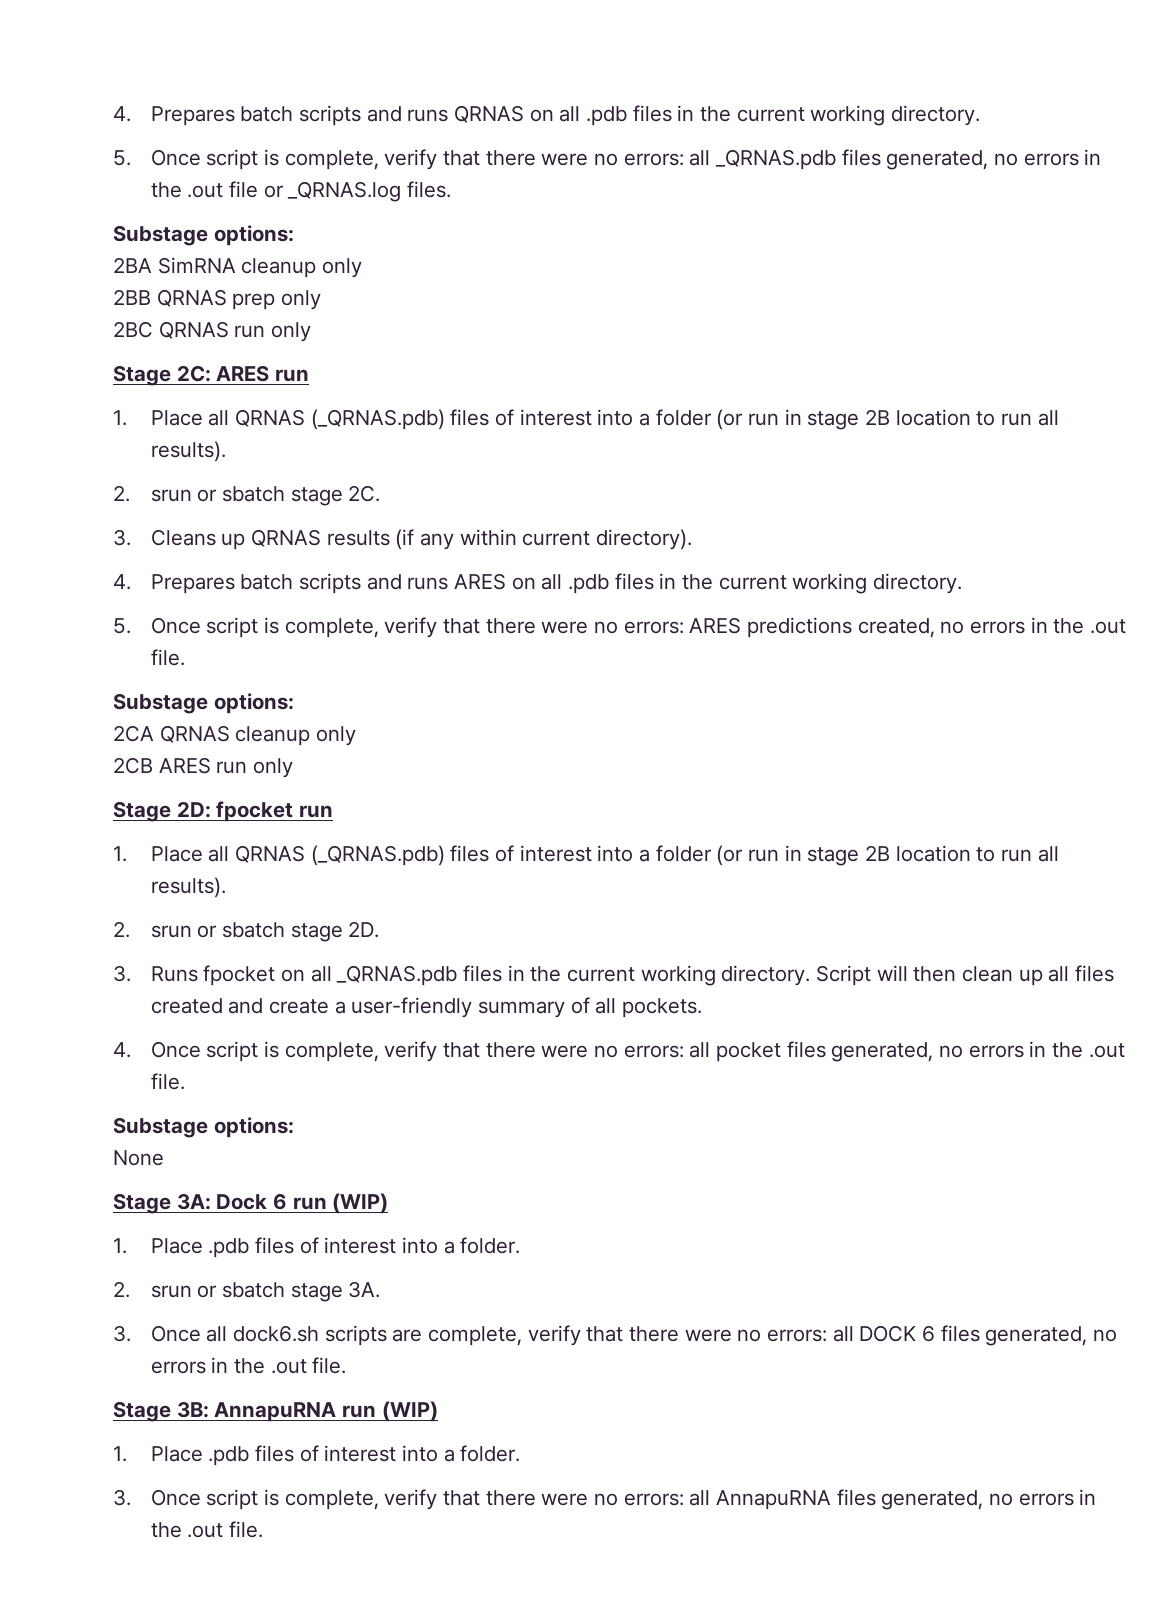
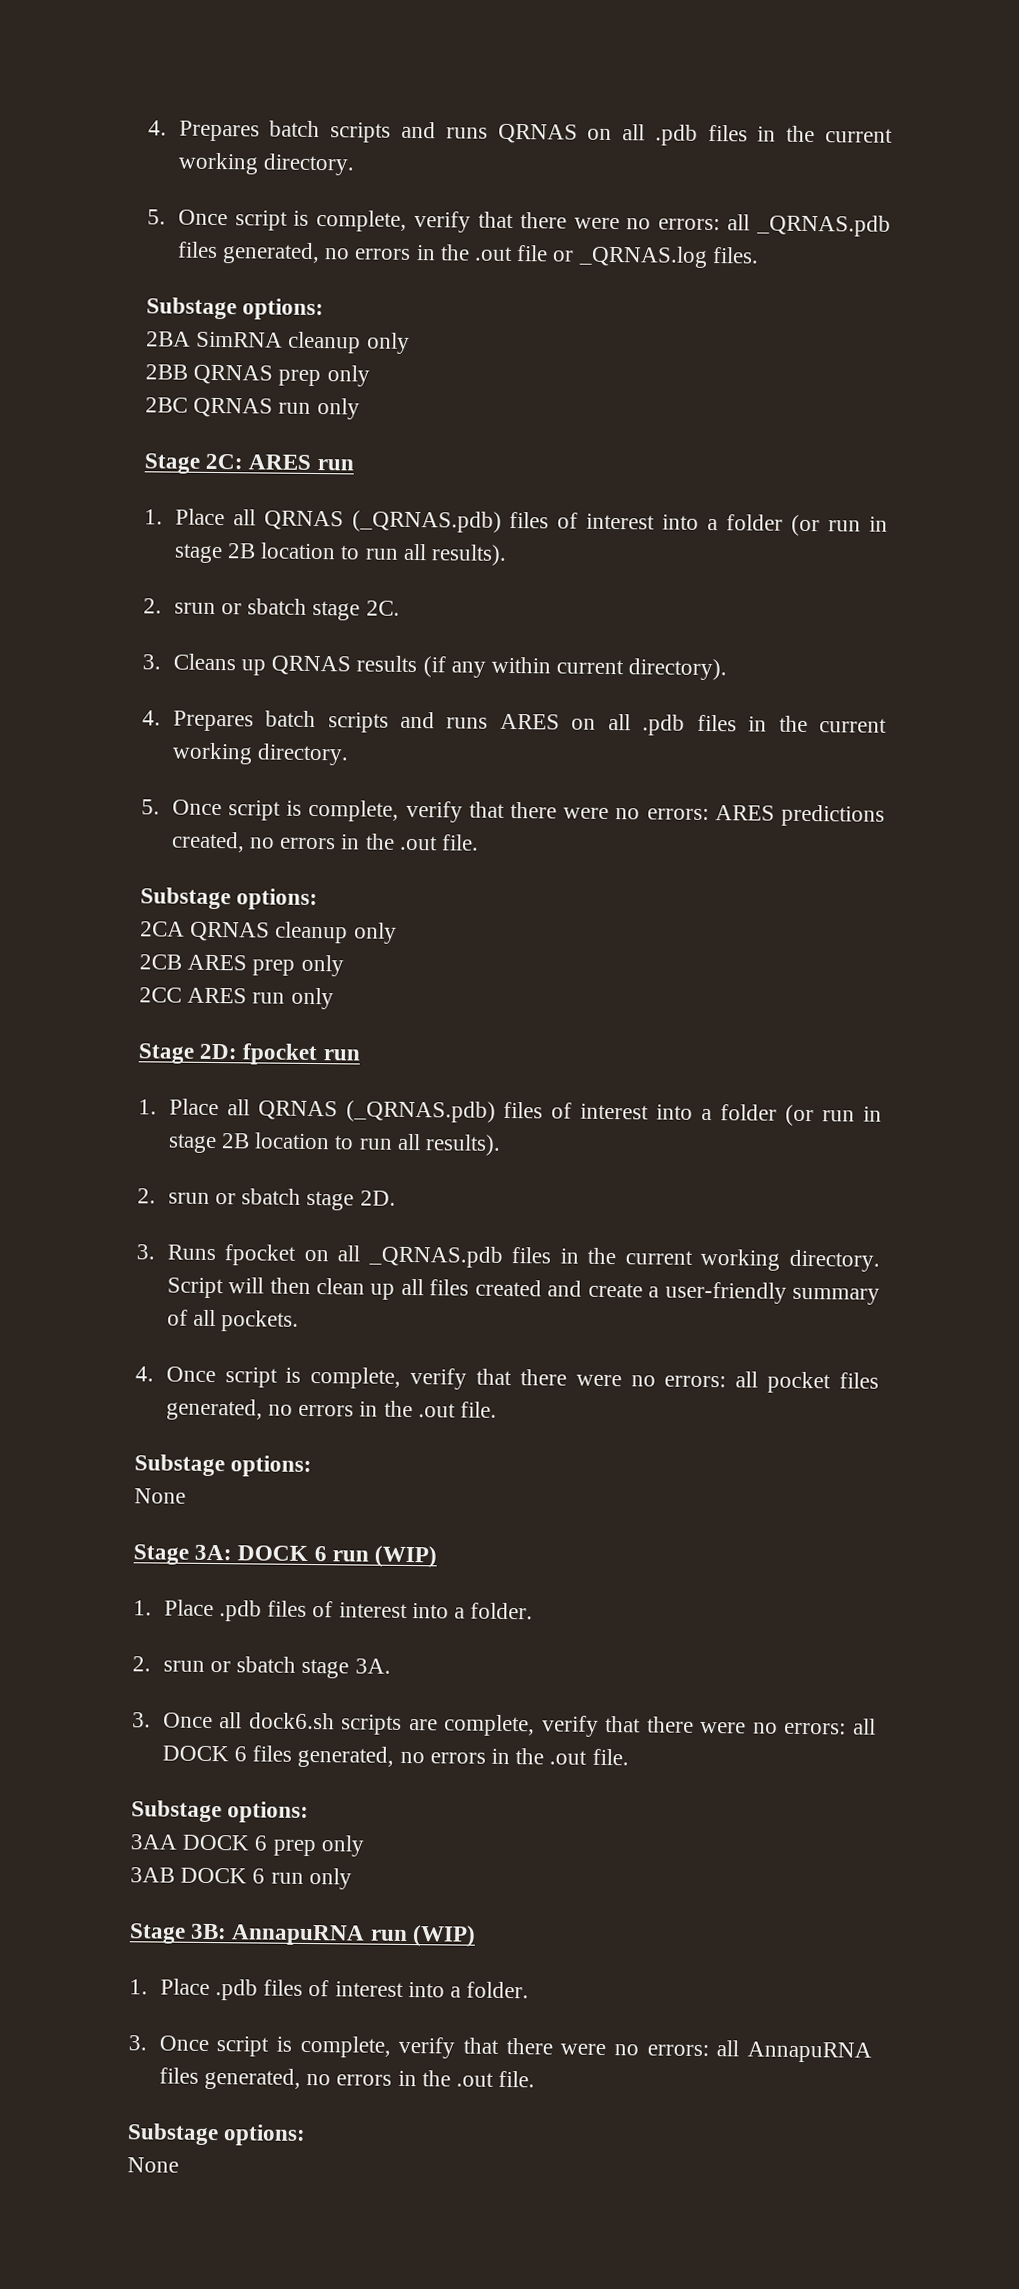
(211, 765) none -> [252,954,344,977] [139,987,248,1004] prep only // 2CC ARES
[216,1194,268,1210] Dock -> [237,1545,309,1561] DOCK
(347, 1365) none -> [131,1800,310,1824] [130,1834,364,1857] [130,1867,352,1890] // Substage options: // 3AA DOCK 6 prep only // 3AB DOCK 6 run only
(264, 1529) none -> [127,2123,307,2146] [127,2157,179,2173] // Substage options: // None

